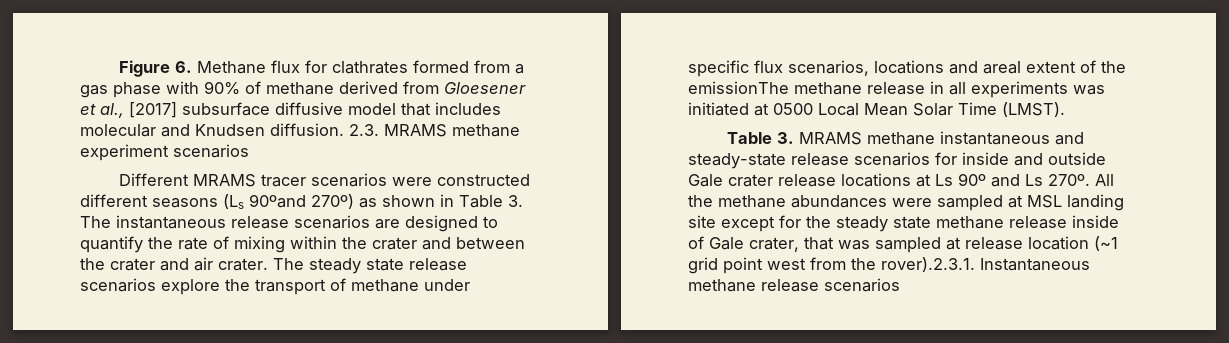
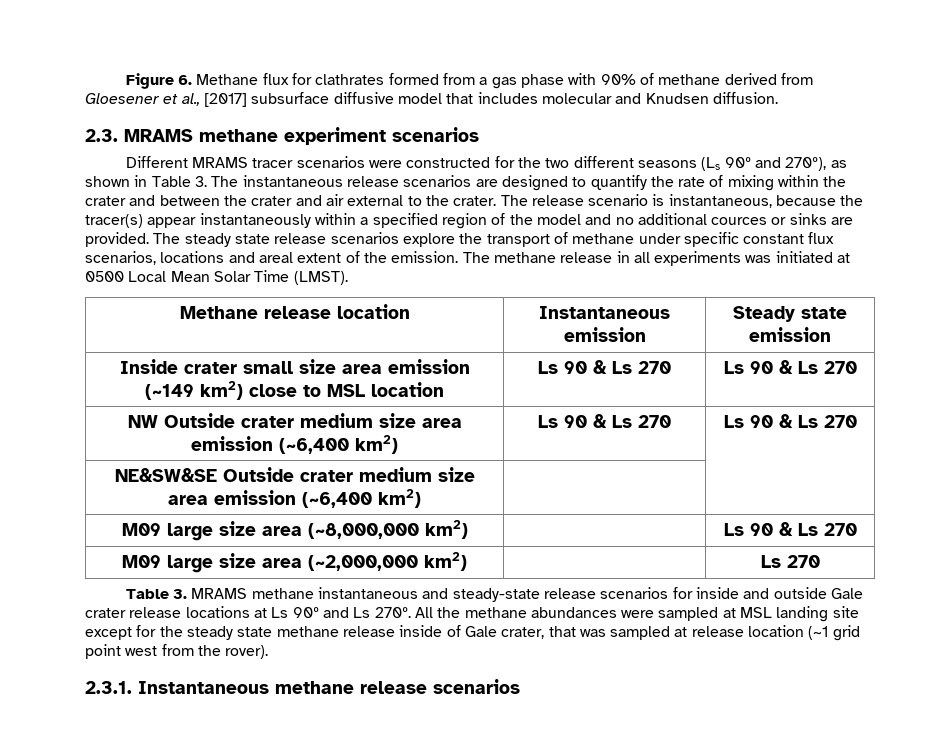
(344, 129) none -> (778, 98) //
[80,194,354,209] different seasons (Ls 90ºand 270º) -> [494,156,827,171] for the two different seasons (Ls 90º and 270º),
[218,258,268,271] crater. -> [347,194,864,208] [85,213,854,229] [85,232,149,247] external to the crater. The release scenario is instantaneous, because the tracer(s) appear instantaneously within a specified region of the model and no additional cources or sinks are provided.
(749, 68) none -> [743,234,805,244] constant
[688,81,789,94] emissionThe -> [391,251,490,263] emission. The
(1065, 109) none -> [179,304,410,319] [539,306,670,319] [563,327,646,342] [733,306,847,322] [749,327,831,342] [119,359,470,374] [145,381,444,400] [538,360,671,374] [723,360,857,374] [127,413,462,428] [191,435,398,454] [538,414,671,428] [723,414,857,428] [114,467,475,482] [168,489,421,508] [121,520,468,541] [723,522,857,536] [122,552,467,573] [760,555,820,568] // Methane release location | Instantaneous emission | Steady state emission // Inside crater small size area emission (~149 km2) close to MSL location | Ls 90 & Ls 270 | Ls 90 & Ls 270 // NW Outside crater medium size area emission (~6,400 km2) | Ls 90 & Ls 270 | Ls 90 & Ls 270 // NE&SW&SE Outside crater medium size area emission (~6,400 km2) | | // M09 large size area (~8,000,000 km2) | | Ls 90 & Ls 270 // M09 large size area (~2,000,000 km2) | | Ls 270
[881,257,975,272] rover).2.3.1. -> [225,645,269,659] [85,681,132,694] rover). // 2.3.1.

